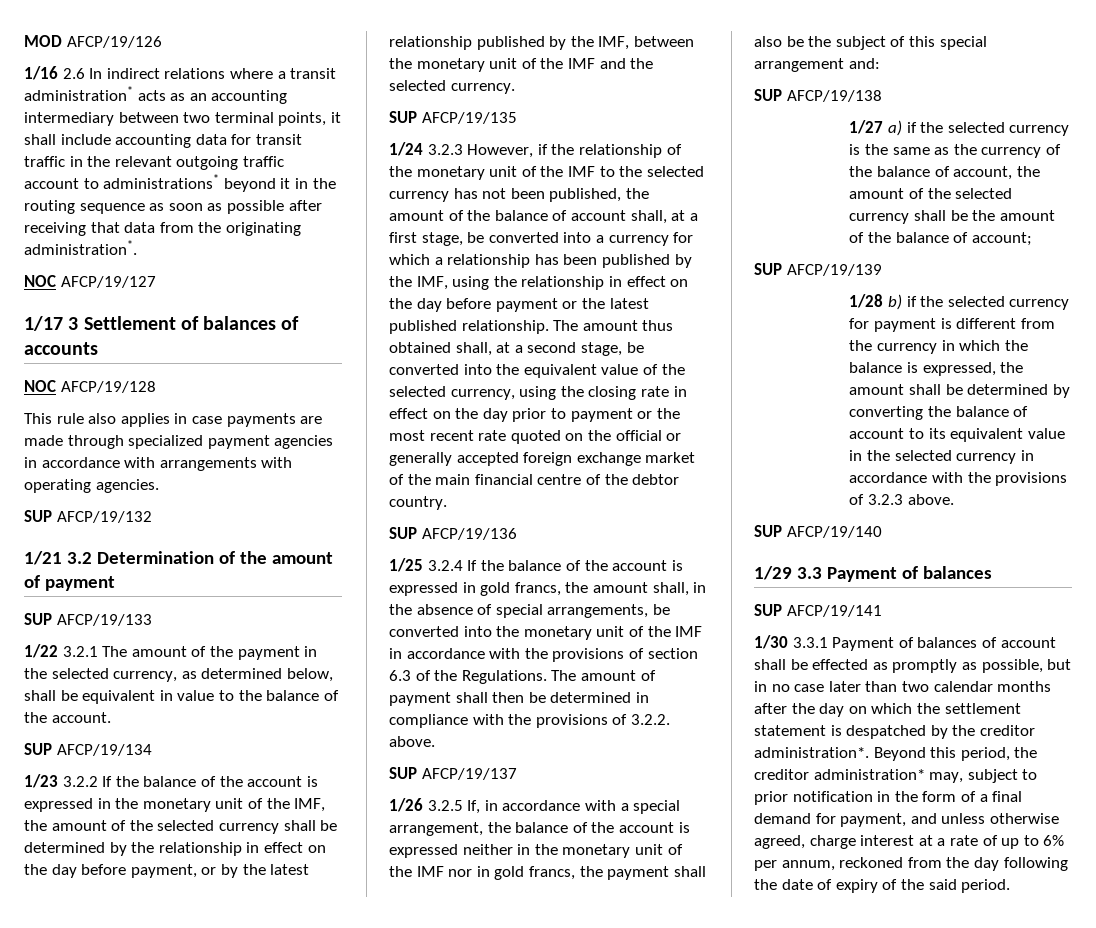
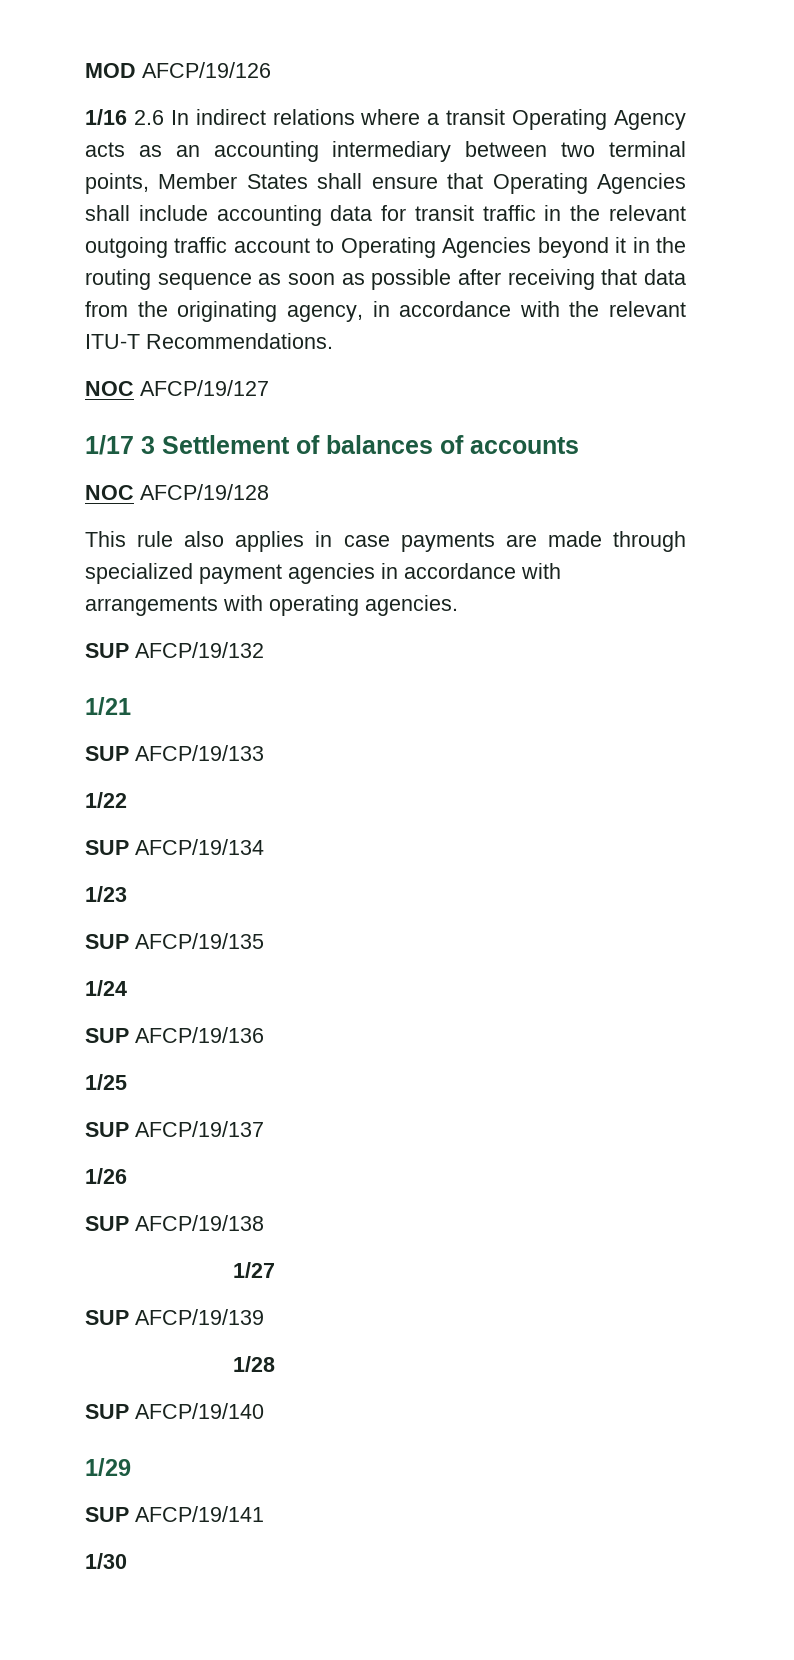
[24,86,133,101] administration* -> [512,109,687,130] Operating Agency
[330,112,341,123] it -> [158,173,686,194] Member States shall ensure that Operating Agencies
[103,174,220,189] administrations* -> [340,237,532,258] Operating Agencies
[24,240,137,255] administration*. -> [286,301,686,322] [85,333,333,349] agency, in accordance with the relevant ITU-T Recommendations.
[66,551,333,564] [24,575,115,591] [24,613,152,626] [24,644,318,660] [24,668,333,682] [24,690,339,704] [24,712,111,723] [24,743,152,756] [24,774,318,788] [24,798,326,812] [24,820,338,834] [24,842,326,856] [24,864,310,878] [389,36,694,50] [389,58,654,72] [389,80,515,94] [389,111,517,124] [389,142,682,158] [389,166,704,180] [389,188,649,202] [389,210,698,224] [389,232,694,246] [389,254,692,268] [389,276,689,290] [389,298,649,312] [389,320,674,334] [389,342,644,356] [389,364,685,378] [389,386,687,400] [389,408,680,422] [389,430,682,444] [389,452,696,466] [389,474,680,485] [389,496,447,510] [389,527,517,540] [389,558,683,572] [389,582,707,596] [389,604,670,618] [389,626,703,640] [389,648,698,662] [389,670,656,684] [389,692,649,706] [389,714,670,728] [389,736,435,747] [389,767,517,780] [389,798,681,814] [389,822,690,836] [389,844,683,858] [389,866,706,880] [754,36,987,50] [754,58,880,72] [754,89,882,102] [849,120,1070,136] [849,144,1061,158] [849,166,1040,180] [849,188,1013,199] [849,210,1055,224] [849,232,1032,246] [754,263,882,276] [849,294,1070,310] [849,318,1055,332] [849,340,1028,354] [849,362,1024,376] [849,384,1070,398] [849,406,1029,420] [849,428,1065,442] [849,450,1034,464] [849,472,1068,486] [849,494,954,505] 3.2 Determination of the amount of payment // SUP AFCP/19/133 // 1/22 3.2.1 The amount of the payment in the selected currency, as determined below, shall be equivalent in value to the balance of the account. // SUP AFCP/19/134 // 1/23 3.2.2 If the balance of the account is expressed in the monetary unit of the IMF, the amount of the selected currency shall be determined by the relationship in effect on the day before payment, or by the latest relationship published by the IMF, between the monetary unit of the IMF and the selected currency. // SUP AFCP/19/135 // 1/24 3.2.3 However, if the relationship of the monetary unit of the IMF to the selected currency has not been published, the amount of the balance of account shall, at a first stage, be converted into a currency for which a relationship has been published by the IMF, using the relationship in effect on the day before payment or the latest published relationship. The amount thus obtained shall, at a second stage, be converted into the equivalent value of the selected currency, using the closing rate in effect on the day prior to payment or the most recent rate quoted on the official or generally accepted foreign exchange market of the main financial centre of the debtor country. // SUP AFCP/19/136 // 1/25 3.2.4 If the balance of the account is expressed in gold francs, the amount shall, in the absence of special arrangements, be converted into the monetary unit of the IMF in accordance with the provisions of section 6.3 of the Regulations. The amount of payment shall then be determined in compliance with the provisions of 3.2.2. above. // SUP AFCP/19/137 // 1/26 3.2.5 If, in accordance with a special arrangement, the balance of the account is expressed neither in the monetary unit of the IMF nor in gold francs, the payment shall also be the subject of this special arrangement and: // SUP AFCP/19/138 // 1/27 a) if the selected currency is the same as the currency of the balance of account, the amount of the selected currency shall be the amount of the balance of account; // SUP AFCP/19/139 // 1/28 b) if the selected currency for payment is different from the currency in which the balance is expressed, the amount shall be determined by converting the balance of account to its equivalent value in the selected currency in accordance with the provisions of 3.2.3 above. -> [85,745,264,761] [85,792,127,808] [85,839,264,855] [85,886,127,902] [85,933,264,949] [85,980,127,996] [85,1027,264,1043] [85,1074,127,1090] [85,1121,264,1137] [85,1168,127,1184] [85,1215,264,1231] [232,1262,275,1278] [85,1309,264,1325] [232,1356,275,1372] // SUP AFCP/19/133 // 1/22 // SUP AFCP/19/134 // 1/23 // SUP AFCP/19/135 // 1/24 // SUP AFCP/19/136 // 1/25 // SUP AFCP/19/137 // 1/26 // SUP AFCP/19/138 // 1/27 // SUP AFCP/19/139 // 1/28
[796,566,992,582] 3.3 Payment of balances -> (131, 1467) none
[792,637,1056,651] [754,659,1072,673] [754,681,1052,692] [754,703,1021,717] [754,725,1035,739] [754,747,1038,761] [754,769,1038,783] [754,791,1023,805] [754,813,1059,827] [754,835,1065,849] [754,857,1068,871] [754,879,1011,893] 3.3.1 Payment of balances of account shall be effected as promptly as possible, but in no case later than two calendar months after the day on which the settlement statement is despatched by the creditor administration*. Beyond this period, the creditor administration* may, subject to prior notification in the form of a final demand for payment, and unless otherwise agreed, charge interest at a rate of up to 6% per annum, reckoned from the day following the date of expiry of the said period. -> (127, 1561) none

